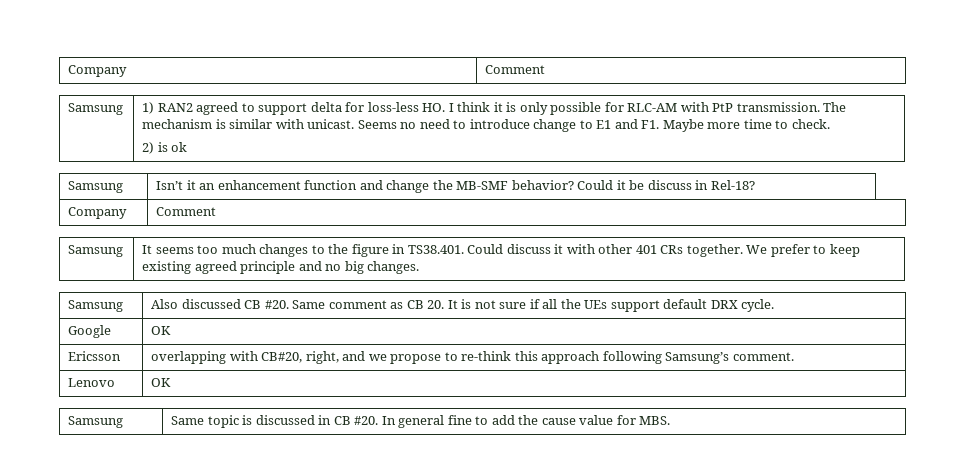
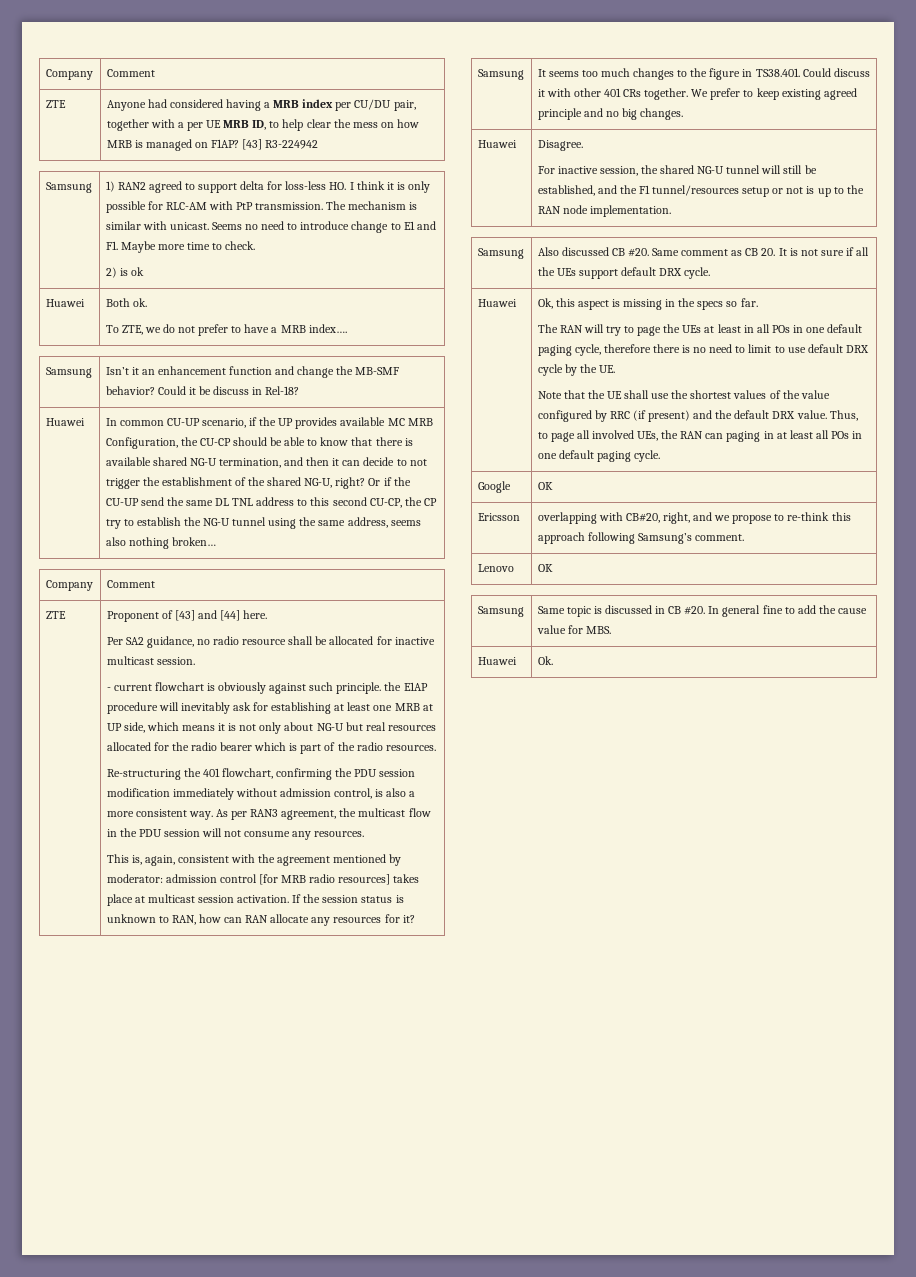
[68,65,128,77] [485,65,546,74] Company | Comment -> [45,69,93,80] [106,69,155,77] [45,100,66,108] [106,99,416,111] [106,119,419,131] [106,139,319,151] Company | Comment // ZTE | Anyone had considered having a MRB index per CU/DU pair, together with a per UE MRB ID, to help clear the mess on how MRB is managed on F1AP? [43] R3-224942
(188, 147) none -> [45,299,85,307] [105,298,147,307] [105,324,347,336] // Huawei | Both ok. // To ZTE, we do not prefer to have a MRB index….
[68,207,128,219] [156,207,217,216] Company | Comment -> [45,418,85,426] [105,417,433,429] [105,437,413,449] [105,457,427,468] [105,477,411,489] [105,497,437,508] [105,517,421,529] [105,537,216,549] [45,580,93,591] [106,580,155,588] [45,611,66,619] [106,610,268,622] [106,636,435,648] [106,656,195,665] [106,682,428,694] [106,702,433,714] [106,722,436,734] [106,742,436,754] [106,768,416,780] [106,788,416,800] [106,808,431,820] [106,828,365,840] [106,854,402,866] [106,874,420,885] [106,894,404,906] [106,914,415,926] Huawei | In common CU-UP scenario, if the UP provides available MC MRB Configuration, the CU-CP should be able to know that there is available shared NG-U termination, and then it can decide to not trigger the establishment of the shared NG-U, right? Or if the CU-UP send the same DL TNL address to this second CU-CP, the CP try to establish the NG-U tunnel using the same address, seems also nothing broken… // Company | Comment // ZTE | Proponent of [43] and [44] here. // Per SA2 guidance, no radio resource shall be allocated for inactive multicast session. // - current flowchart is obviously against such principle. the E1AP procedure will inevitably ask for establishing at least one MRB at UP side, which means it is not only about NG-U but real resources allocated for the radio bearer which is part of the radio resources. // Re-structuring the 401 flowchart, confirming the PDU session modification immediately without admission control, is also a more consistent way. As per RAN3 agreement, the multicast flow in the PDU session will not consume any resources. // This is, again, consistent with the agreement mentioned by moderator: admission control [for MRB radio resources] takes place at multicast session activation. If the session status is unknown to RAN, how can RAN allocate any resources for it?
(420, 267) none -> [477,140,517,148] [537,140,583,151] [537,165,817,176] [537,185,864,197] [537,205,671,217] // Huawei | Disagree. // For inactive session, the shared NG-U tunnel will still be established, and the F1 tunnel/resources setup or not is up to the RAN node implementation.
(775, 305) none -> [477,299,517,307] [537,298,758,310] [537,324,863,336] [537,344,869,356] [537,364,615,376] [537,390,830,399] [537,410,858,422] [537,430,863,442] [537,450,660,462] // Huawei | Ok, this aspect is missing in the specs so far. // The RAN will try to page the UEs at least in all POs in one default paging cycle, therefore there is no need to limit to use default DRX cycle by the UE. // Note that the UE shall use the shortest values of the value configured by RRC (if present) and the default DRX value. Thus, to page all involved UEs, the RAN can paging in at least all POs in one default paging cycle.
(671, 420) none -> [477,657,517,665] [537,656,553,665] // Huawei | Ok.

